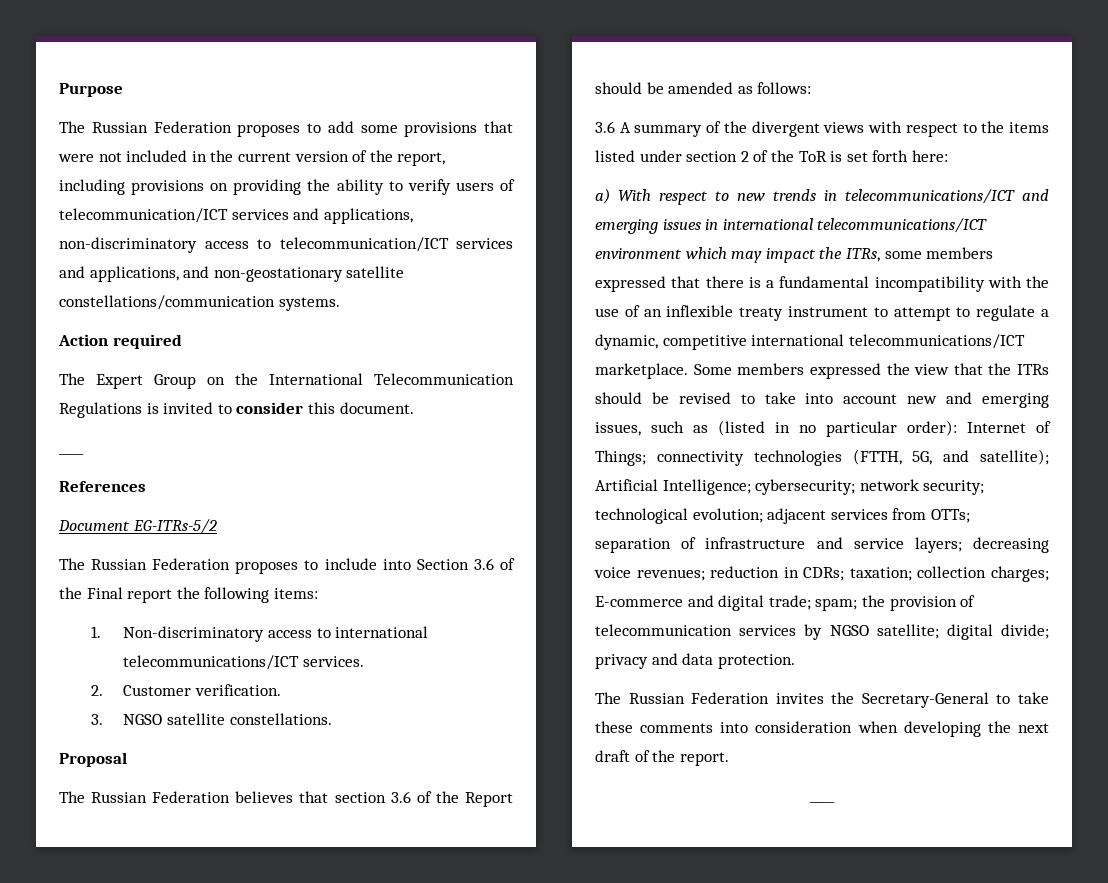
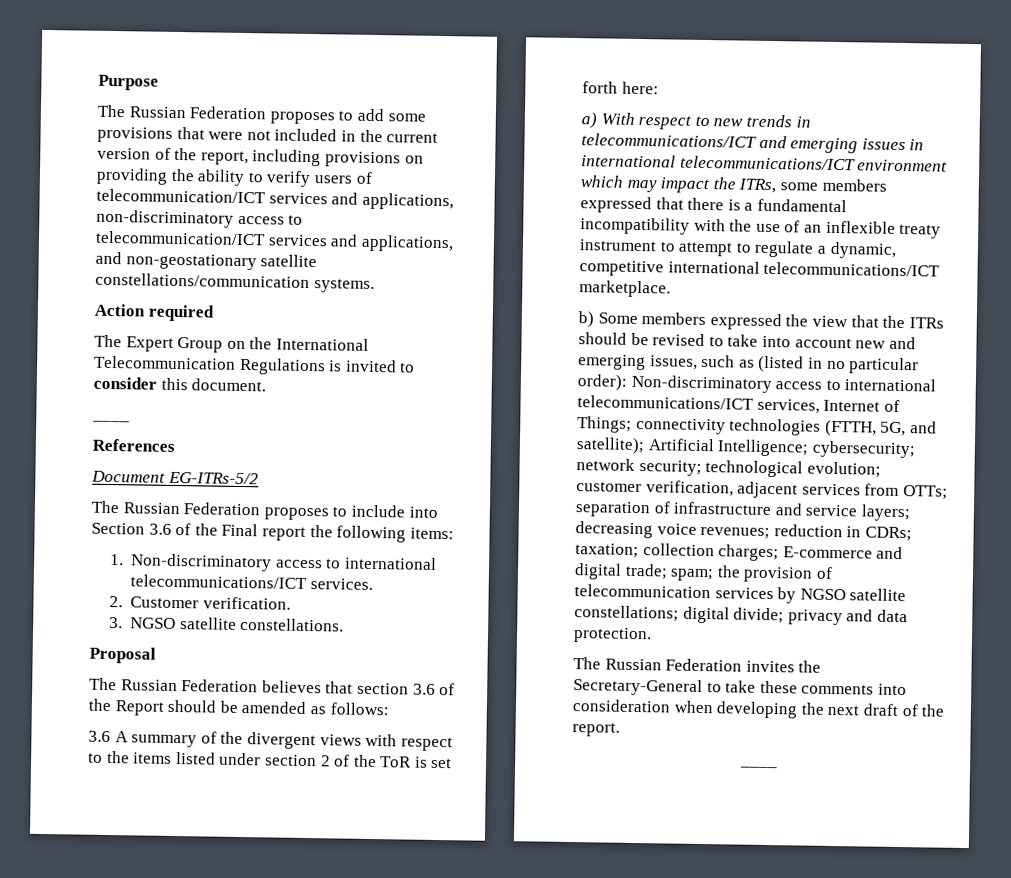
(688, 371) none -> [578,311,594,328] // b)
(957, 428) none -> [630,374,937,394] [577,395,820,414] Non-discriminatory access to international telecommunications/ICT services,
(763, 515) none -> [576,480,734,497] customer verification,
[876,624,939,639] satellite; -> [849,588,907,602] [574,605,679,622] satellite constellations;

